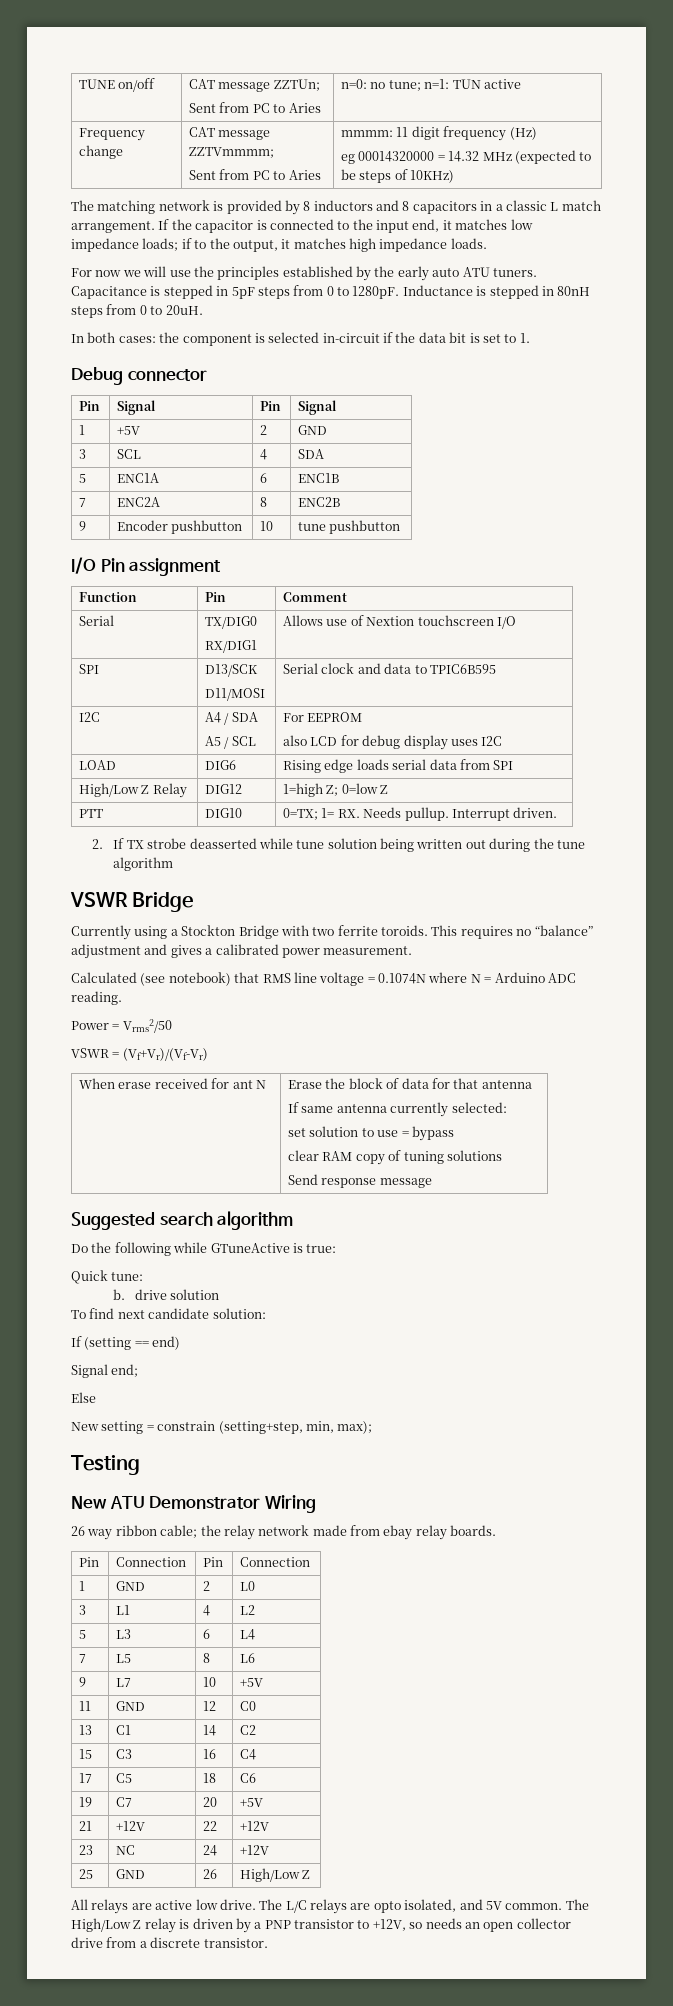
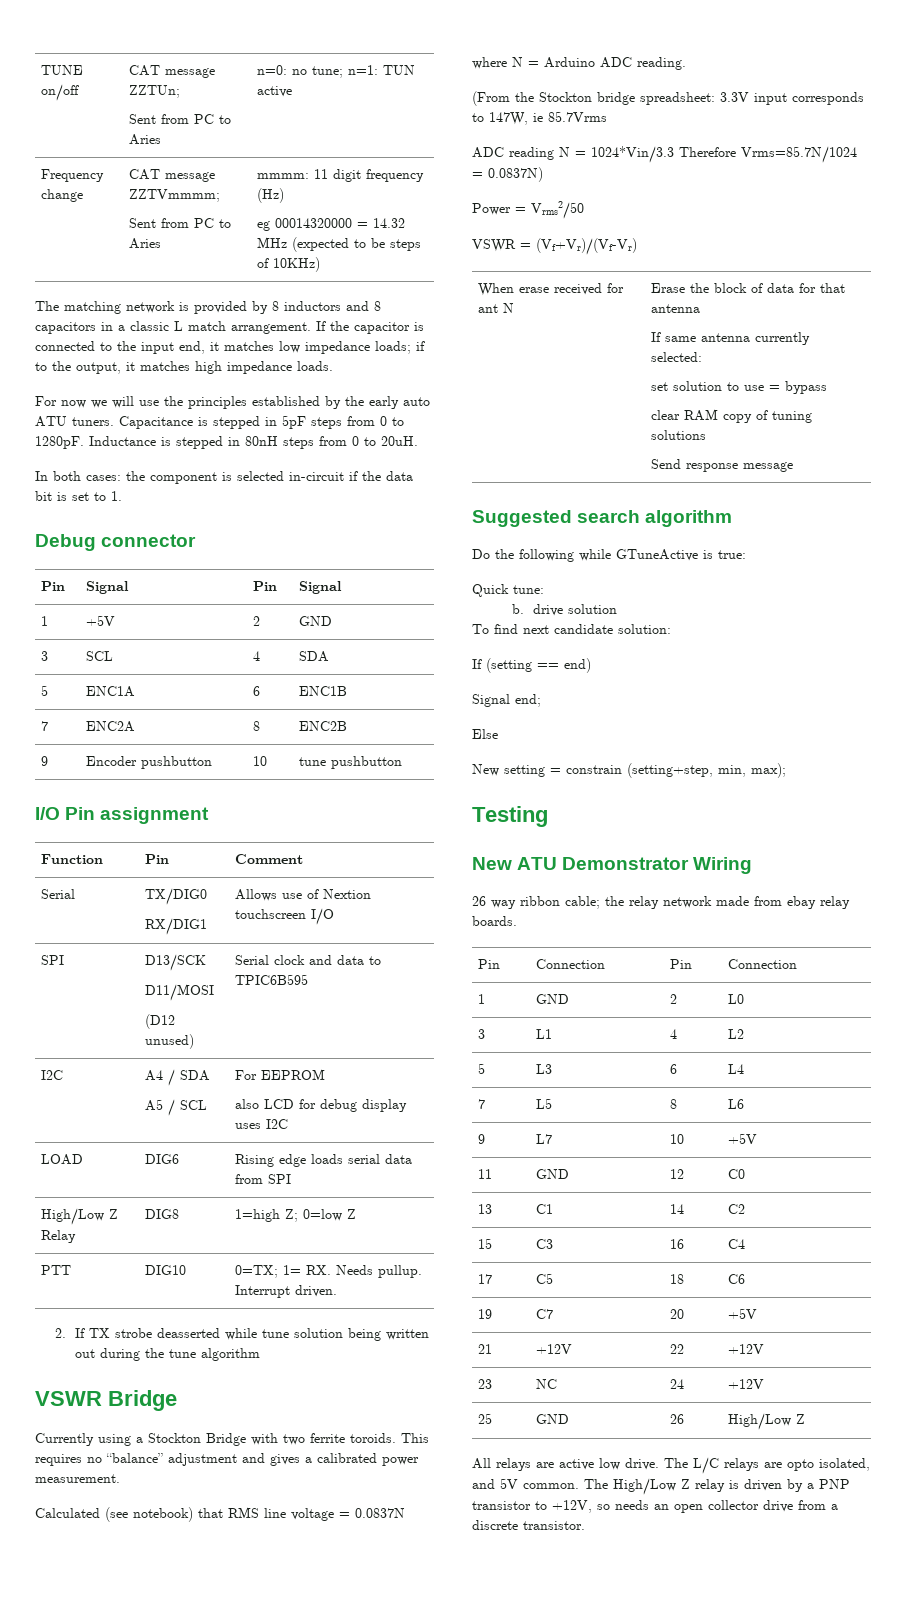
(266, 694) none -> [145,1014,176,1029] [145,1034,195,1049] // (D12 unused)
[205,784,243,794] DIG12 -> [145,1209,180,1219] DIG8
[378,973,426,984] 0.1074N -> [355,1508,405,1518] 0.0837N
(122, 998) none -> [472,91,864,106] [472,111,607,125] [472,146,857,163] [472,167,543,182] // (From the Stockton bridge spreadsheet: 3.3V input corresponds to 147W, ie 85.7Vrms // ADC reading N = 1024*Vin/3.3 Therefore Vrms=85.7N/1024 = 0.0837N)

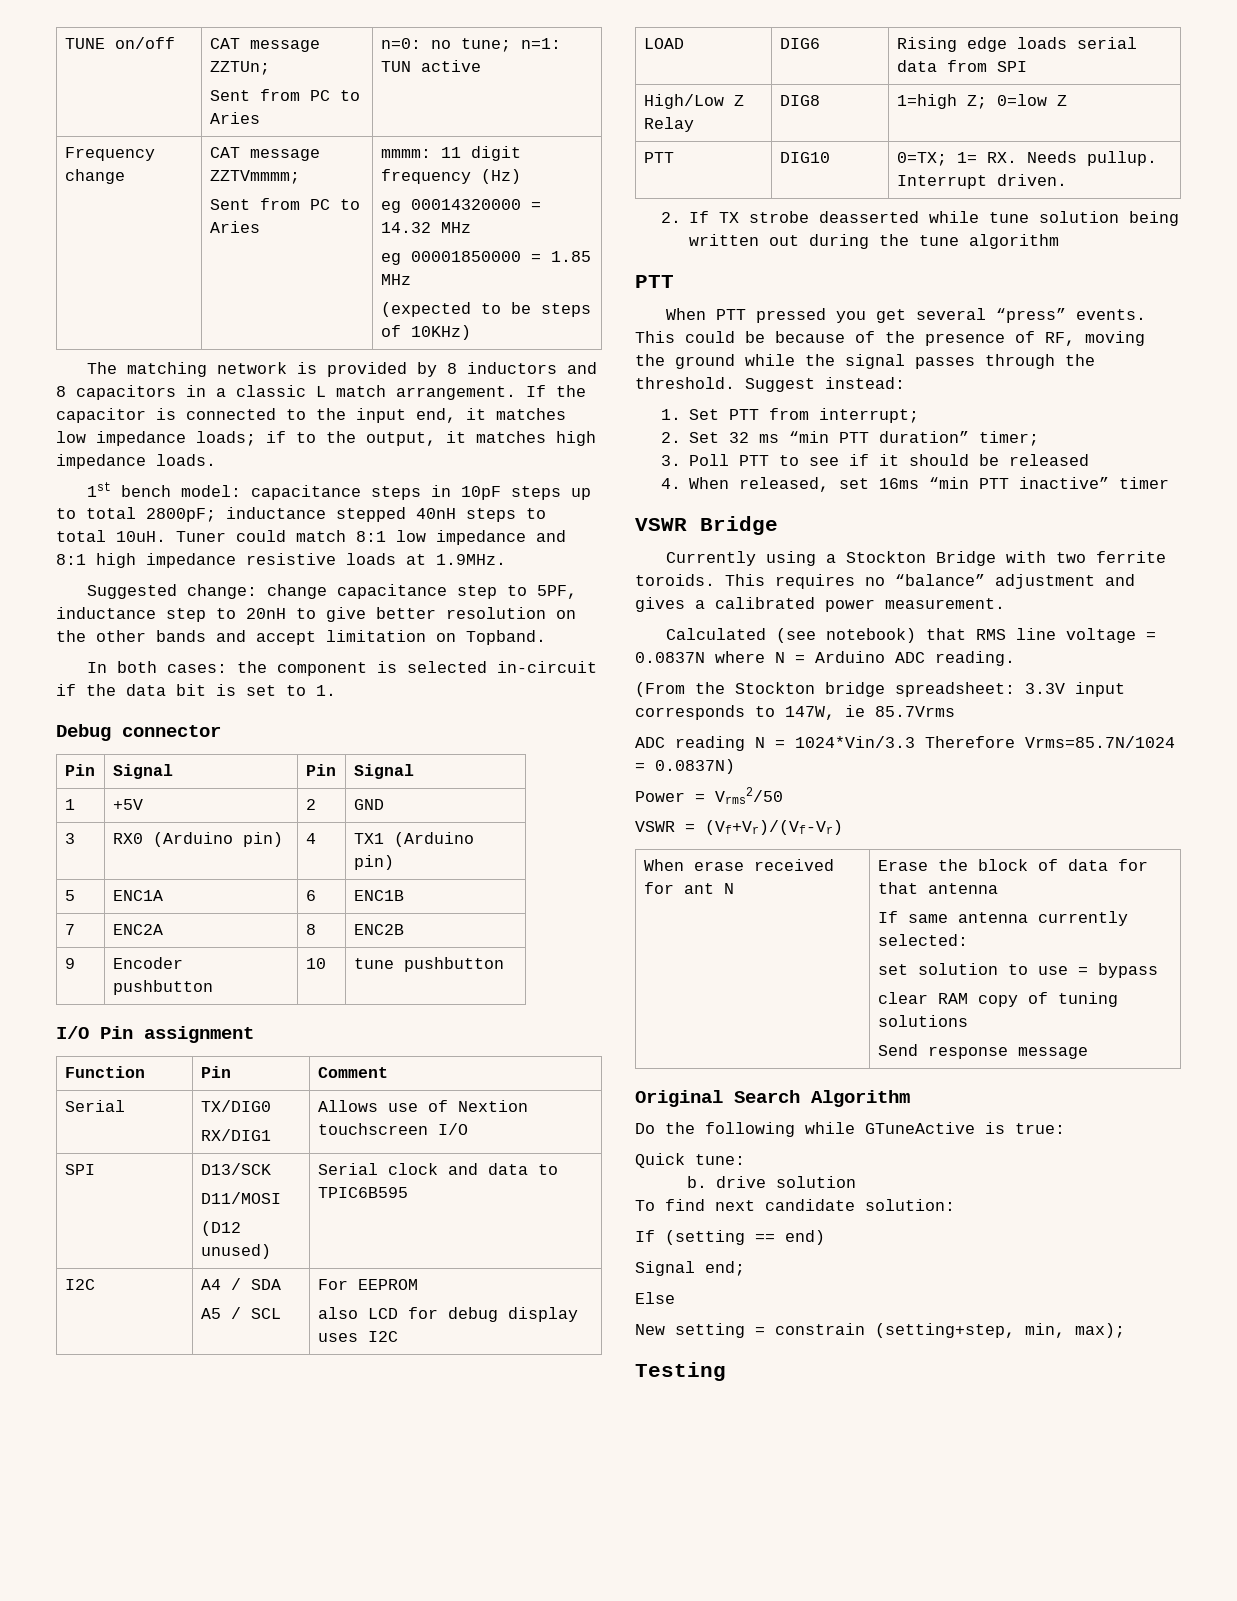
(288, 242) none -> [380,251,591,265] [380,274,411,285] // eg 00001850000 = 1.85 MHz //
[35,396,430,409] [35,415,404,429] [35,436,418,449] For now we will use the principles established by the early auto ATU tuners. Capacitance is stepped in 5pF steps from 0 to 1280pF. Inductance is stepped in 80nH steps from 0 to 20uH. -> [87,482,592,500] [56,507,546,522] [56,530,566,545] [56,553,506,568] [87,584,578,599] [56,607,576,622] [56,630,546,645] 1st bench model: capacitance steps in 10pF steps up to total 2800pF; inductance stepped 40nH steps to total 10uH. Tuner could match 8:1 low impedance and 8:1 high impedance resistive loads at 1.9MHz. // Suggested change: change capacitance step to 5PF, inductance step to 20nH to give better resolution on the other bands and accept limitation on Topband.
[86,651,114,661] [253,651,261,661] [299,651,330,662] SCL | 4 | SDA -> [112,832,283,847] [305,833,316,844] [353,832,474,847] [353,855,394,870] RX0 (Arduino pin) | 4 | TX1 (Arduino pin)
(261, 1354) none -> [635,275,674,288] [666,308,1147,323] [635,331,1145,346] [635,354,1095,369] [635,377,905,392] [661,408,920,423] [661,431,1040,446] [661,454,1090,466] [661,477,1170,492] // PTT // When PTT pressed you get several “press” events. This could be because of the presence of RF, moving the ground while the signal passes through the threshold. Suggest instead: // 1. Set PTT from interrupt; // 2. Set 32 ms “min PTT duration” timer; // 3. Poll PTT to see if it should be released // 4. When released, set 16ms “min PTT inactive” timer
[472,510,733,527] Suggested search algorithm -> [635,1090,910,1107] Original Search Algorithm
[472,857,753,874] [472,896,850,909] [472,916,517,926] [478,959,501,969] [536,959,606,969] [670,959,693,969] [728,959,798,969] [478,994,486,1004] [536,994,570,1004] [670,994,678,1004] [728,994,745,1004] [478,1029,486,1039] [536,1029,553,1039] [670,1029,678,1039] [728,1029,745,1039] [478,1063,486,1074] [536,1064,553,1074] [670,1064,678,1074] [728,1064,745,1074] [478,1099,486,1109] [536,1098,553,1109] [670,1099,678,1109] [728,1099,745,1109] [478,1134,486,1144] [536,1134,553,1144] [670,1134,685,1144] [728,1133,758,1144] [478,1169,493,1179] [536,1169,570,1179] [670,1169,685,1179] [728,1169,746,1179] [478,1204,493,1214] [536,1204,554,1214] [670,1204,685,1214] [728,1204,746,1214] [478,1238,493,1249] [536,1239,554,1249] [670,1239,685,1249] [728,1239,746,1249] [478,1274,493,1284] [536,1273,554,1284] [670,1274,685,1284] [728,1274,746,1284] [478,1309,493,1319] [536,1309,554,1319] [670,1309,685,1319] [728,1308,758,1319] [478,1344,493,1354] [536,1344,573,1354] [670,1344,685,1354] [728,1344,765,1354] [478,1379,493,1389] [536,1379,558,1389] [670,1379,685,1389] [728,1379,765,1389] [478,1413,493,1424] [536,1414,570,1424] [670,1414,685,1424] [728,1413,806,1430] [472,1457,870,1474] [472,1478,850,1495] [472,1500,838,1513] [472,1520,585,1530] // New ATU Demonstrator Wiring // 26 way ribbon cable; the relay network made from ebay relay boards. // Pin | Connection | Pin | Connection // 1 | GND | 2 | L0 // 3 | L1 | 4 | L2 // 5 | L3 | 6 | L4 // 7 | L5 | 8 | L6 // 9 | L7 | 10 | +5V // 11 | GND | 12 | C0 // 13 | C1 | 14 | C2 // 15 | C3 | 16 | C4 // 17 | C5 | 18 | C6 // 19 | C7 | 20 | +5V // 21 | +12V | 22 | +12V // 23 | NC | 24 | +12V // 25 | GND | 26 | High/Low Z // All relays are active low drive. The L/C relays are opto isolated, and 5V common. The High/Low Z relay is driven by a PNP transistor to +12V, so needs an open collector drive from a discrete transistor. -> (726, 1371) none

